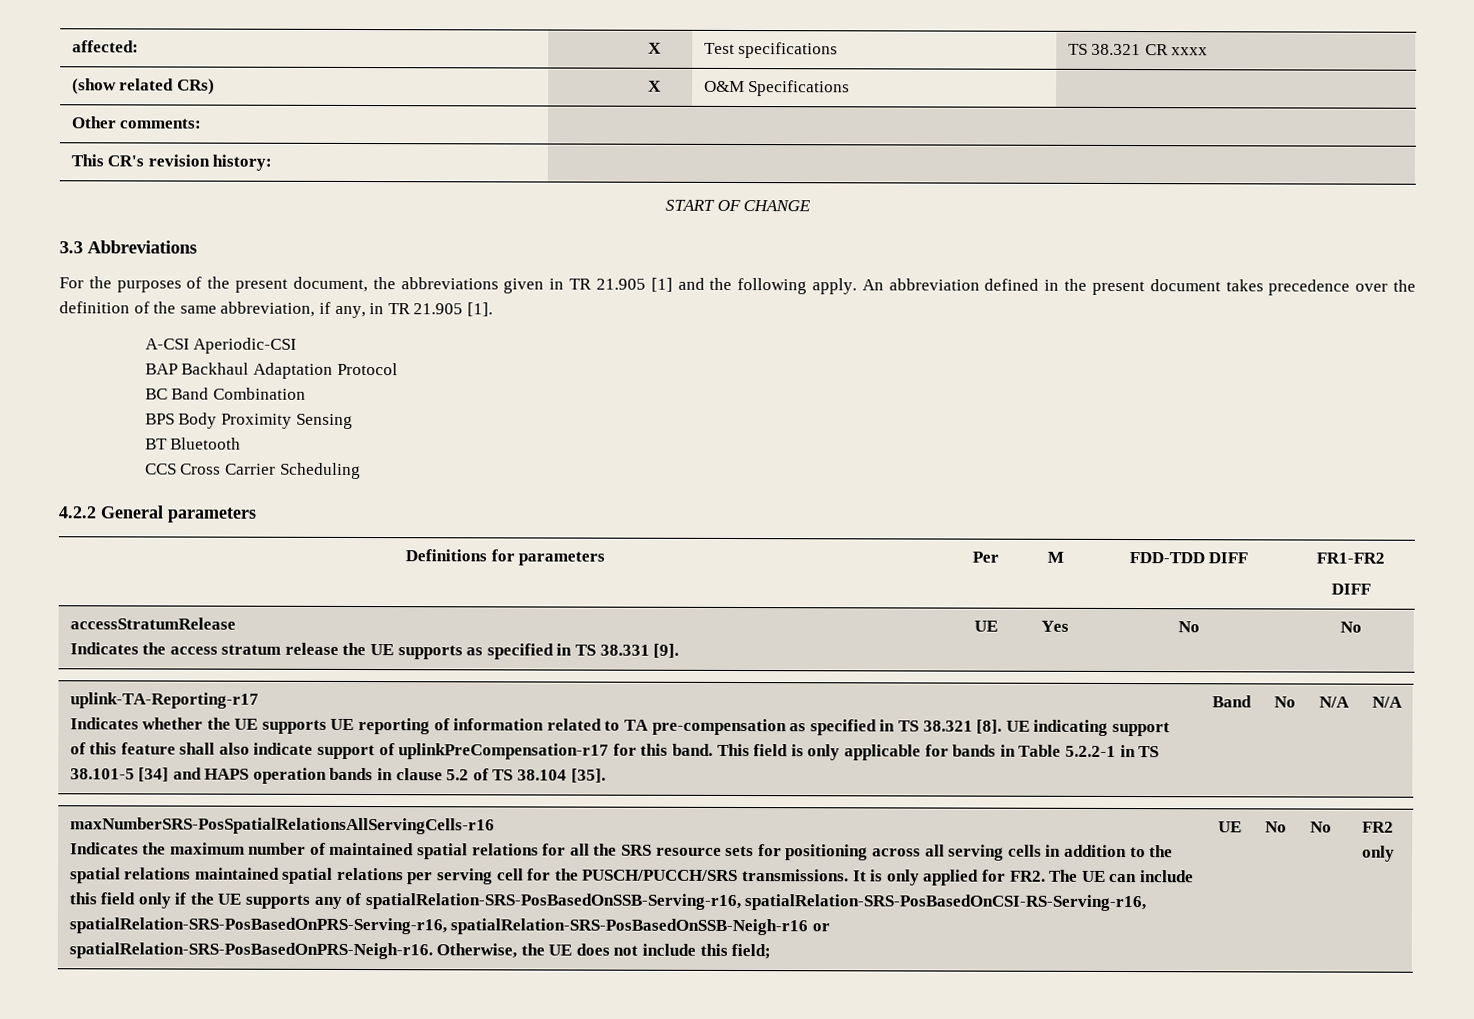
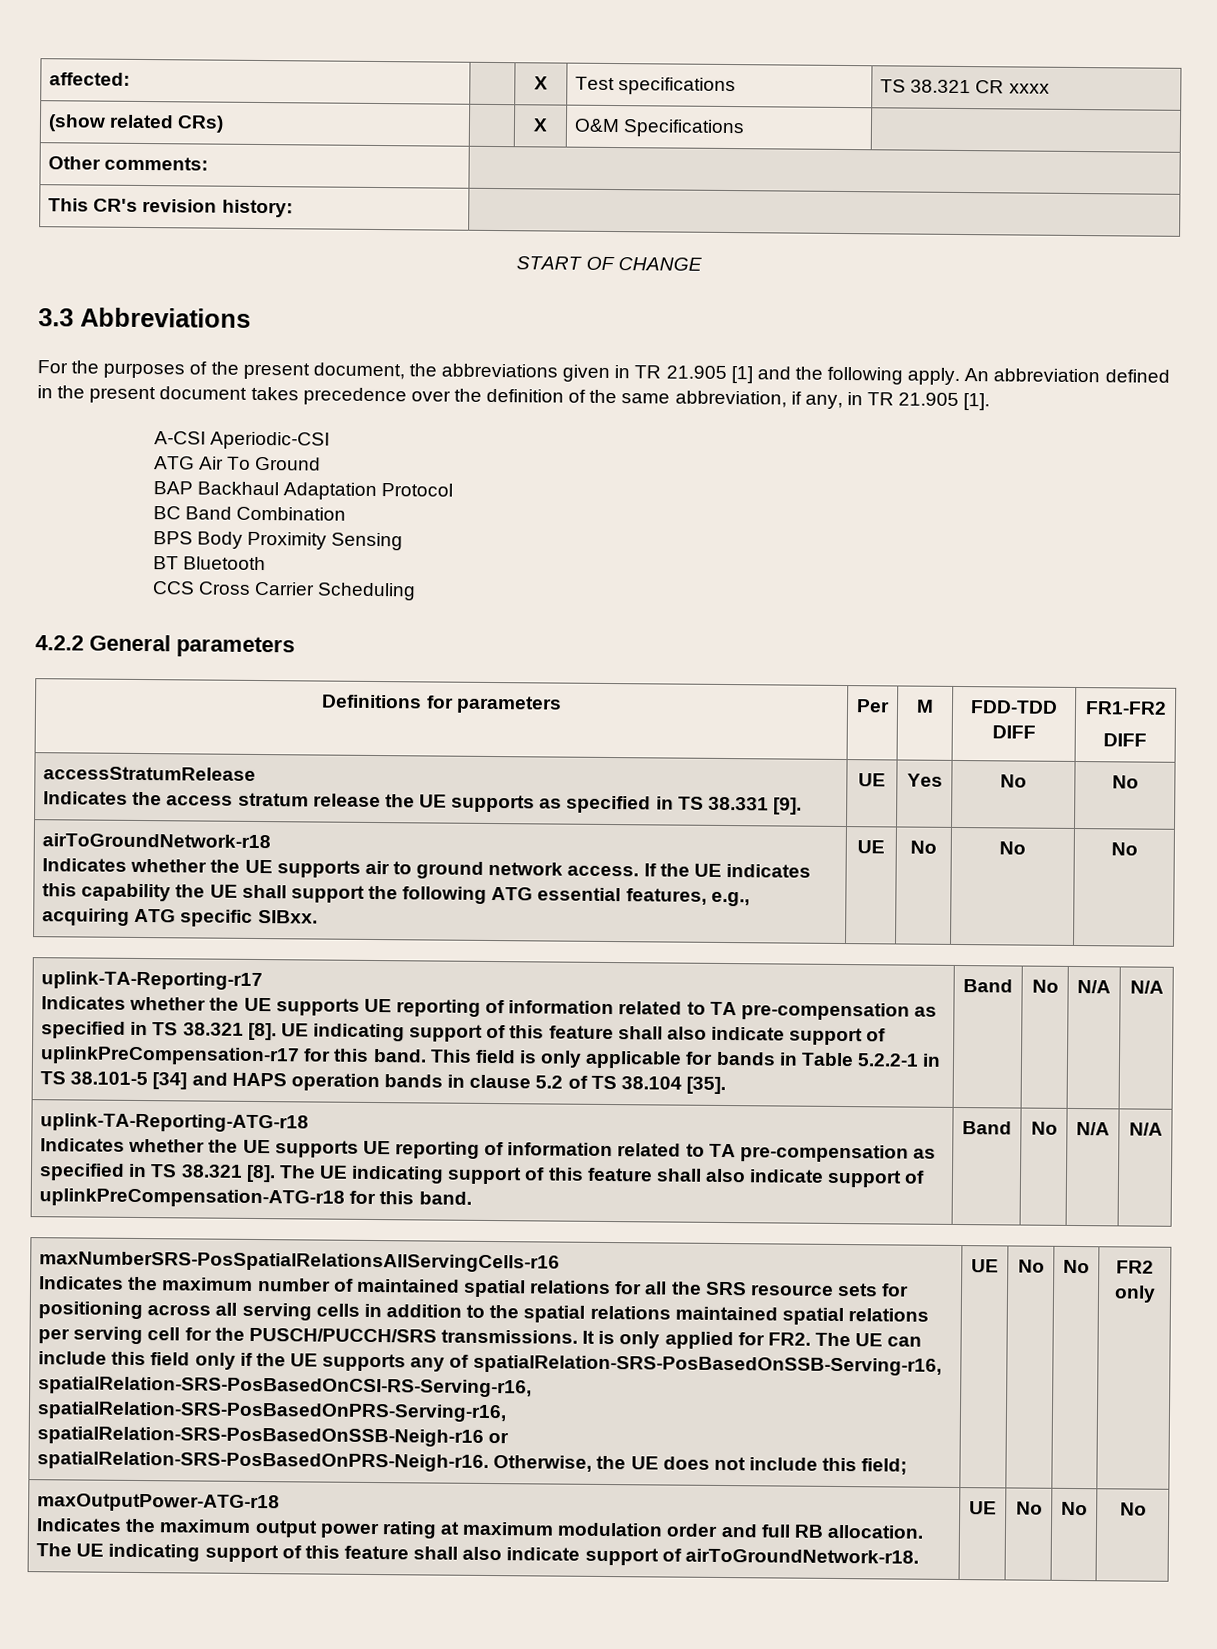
(298, 345) none -> [153,456,321,471] // ATG Air To Ground
(1362, 627) none -> [42,833,272,849] [42,858,811,879] [42,883,750,907] [42,908,318,927] [857,840,885,854] [910,840,937,854] [999,841,1026,855] [1110,842,1138,856] // airToGroundNetwork-r18 // Indicates whether the UE supports air to ground network access. If the UE indicates this capability the UE shall support the following ATG essential features, e.g., acquiring ATG specific SIBxx. | UE | No | No | No
(1403, 702) none -> [40,1113,310,1133] [40,1138,936,1163] [39,1163,926,1188] [39,1188,472,1208] [962,1121,1012,1135] [1030,1121,1058,1135] [1076,1122,1110,1136] [1128,1122,1163,1136] // uplink-TA-Reporting-ATG-r18 // Indicates whether the UE supports UE reporting of information related to TA pre-compensation as specified in TS 38.321 [8]. The UE indicating support of this feature shall also indicate support of uplinkPreCompensation-ATG-r18 for this band. | Band | No | N/A | N/A
(1395, 853) none -> [37,1493,281,1513] [36,1518,924,1539] [36,1543,919,1566] [969,1501,997,1515] [1015,1501,1043,1515] [1061,1501,1088,1516] [1119,1502,1147,1516] // maxOutputPower-ATG-r18 // Indicates the maximum output power rating at maximum modulation order and full RB allocation. The UE indicating support of this feature shall also indicate support of airToGroundNetwork-r18. | UE | No | No | No

